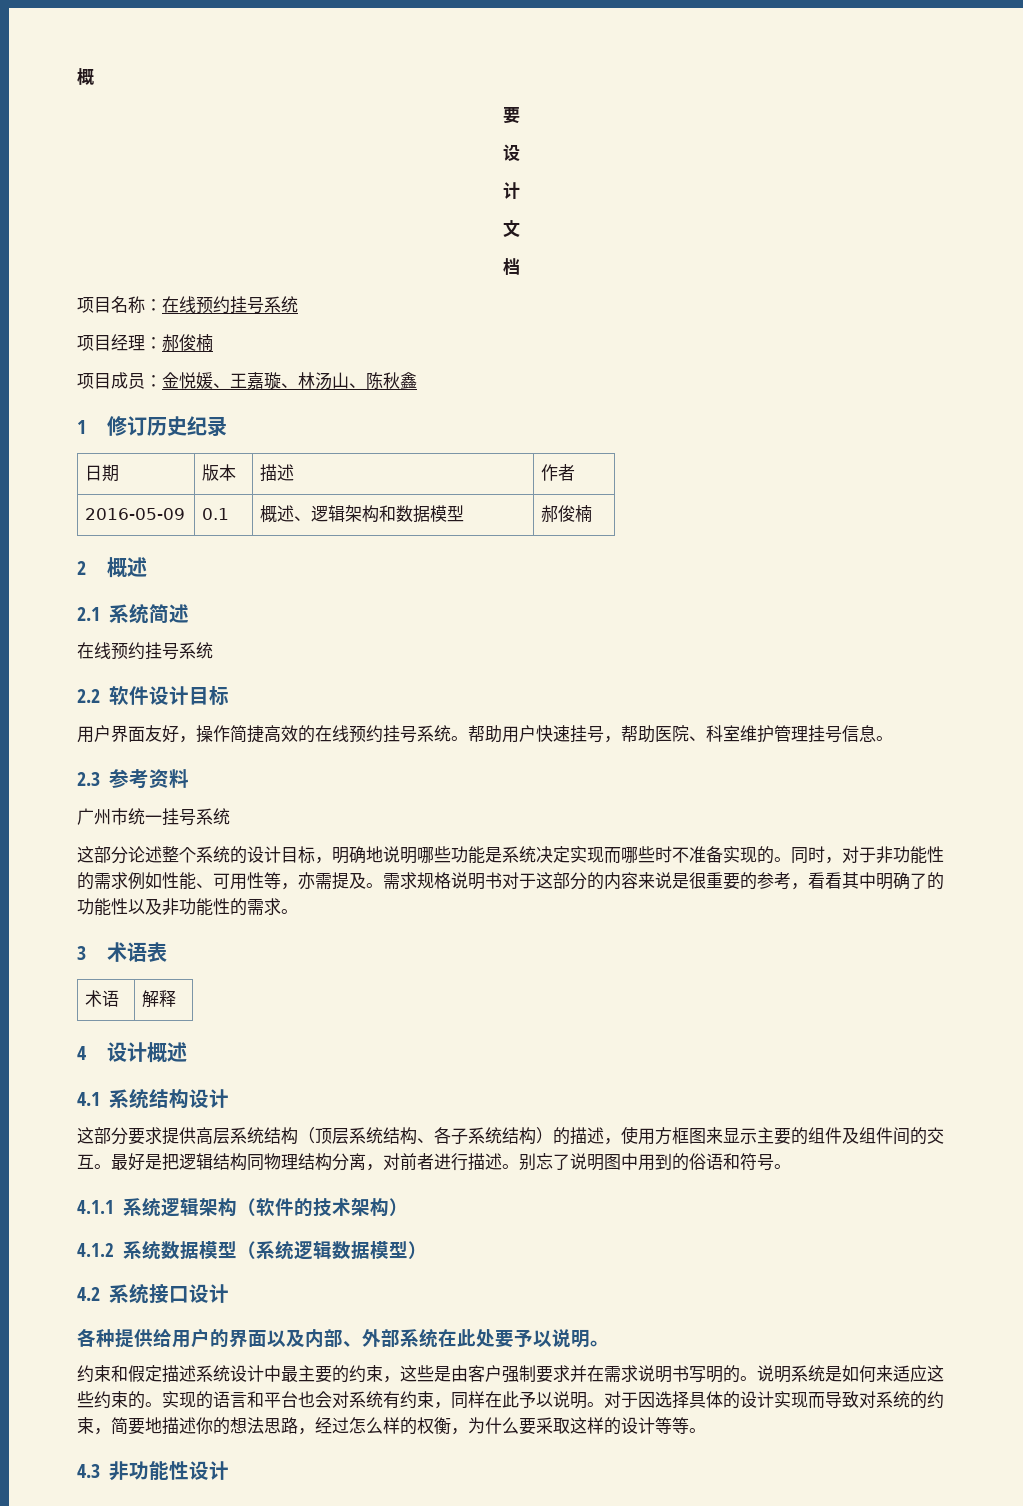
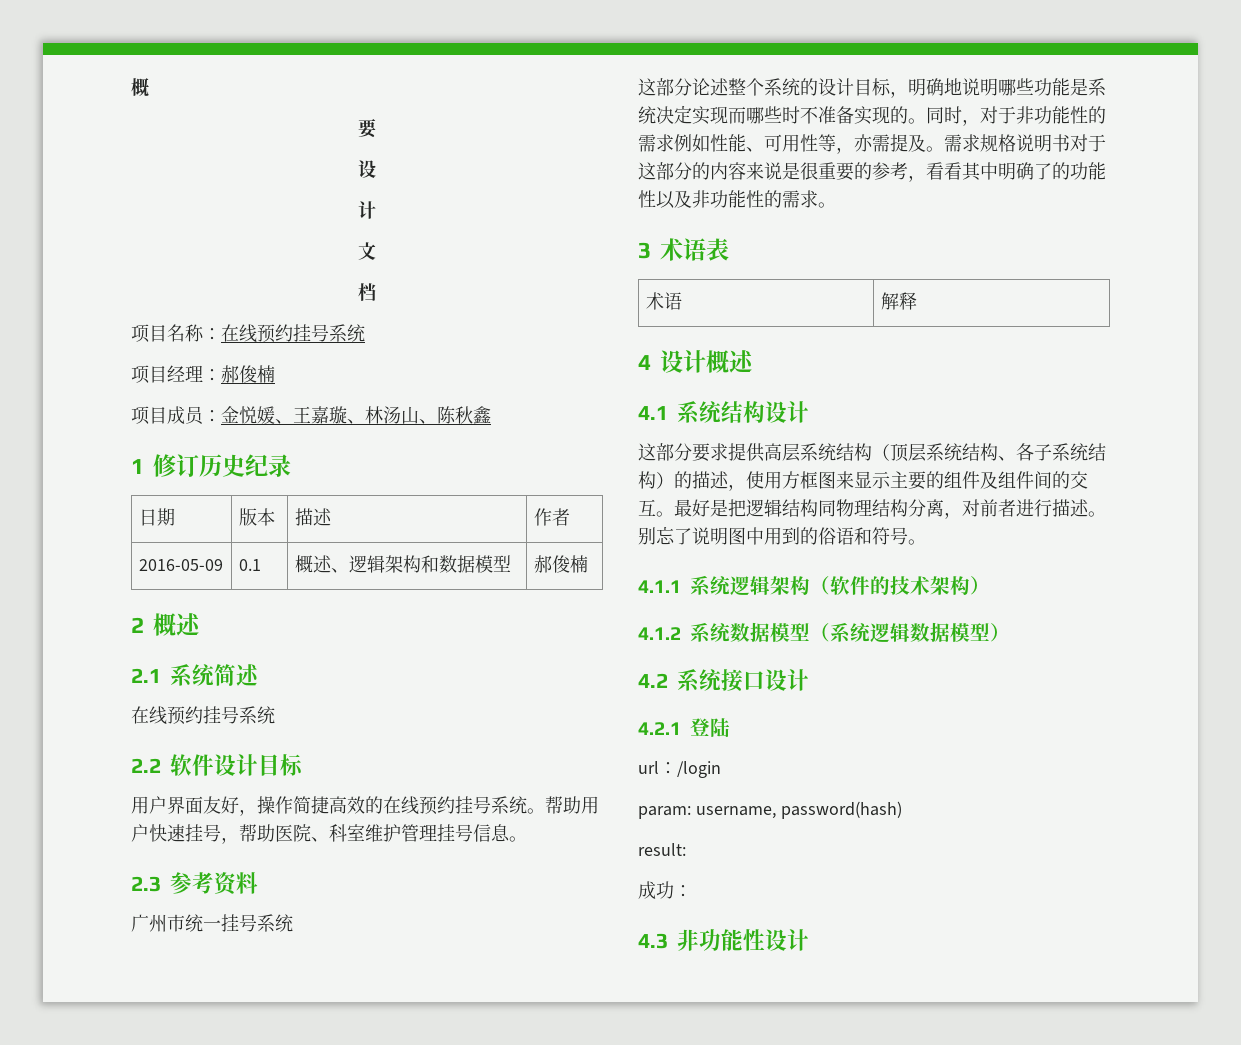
[77,1328,609,1348] [77,1365,944,1383] [77,1391,944,1409] [77,1417,706,1435] 各种提供给用户的界面以及内部、外部系统在此处要予以说明。 // 约束和假定描述系统设计中最主要的约束，这些是由客户强制要求并在需求说明书写明的。说明系统是如何来适应这些约束的。实现的语言和平台也会对系统有约束，同样在此予以说明。对于因选择具体的设计实现而导致对系统的约束，简要地描述你的想法思路，经过怎么样的权衡，为什么要采取这样的设计等等。 -> [638,718,730,737] [638,761,721,778] [638,801,902,819] [638,843,686,856] [638,881,692,899] 4.2.1登陆 // url：/login // param: username, password(hash) // result: // 成功：

